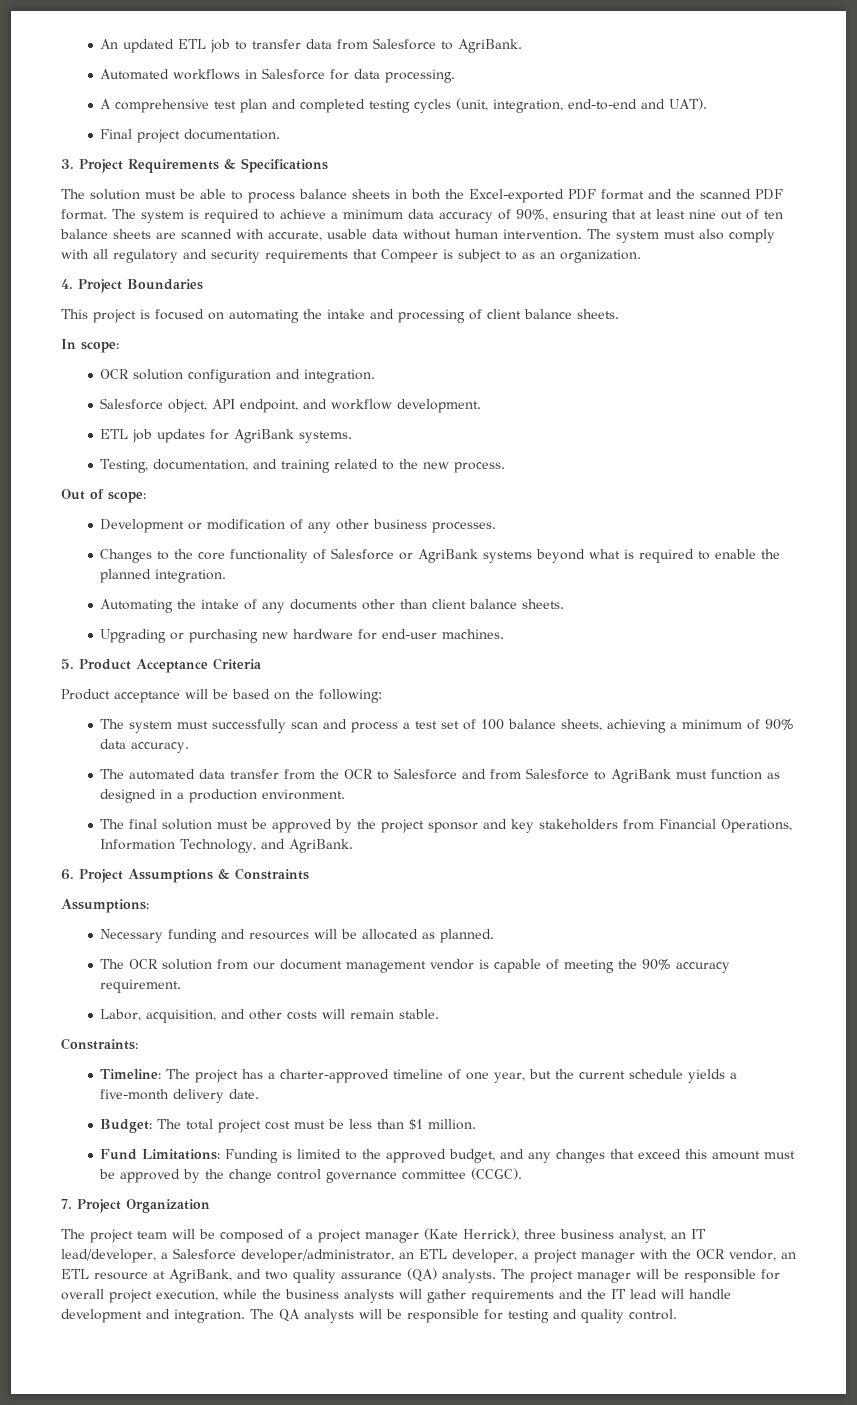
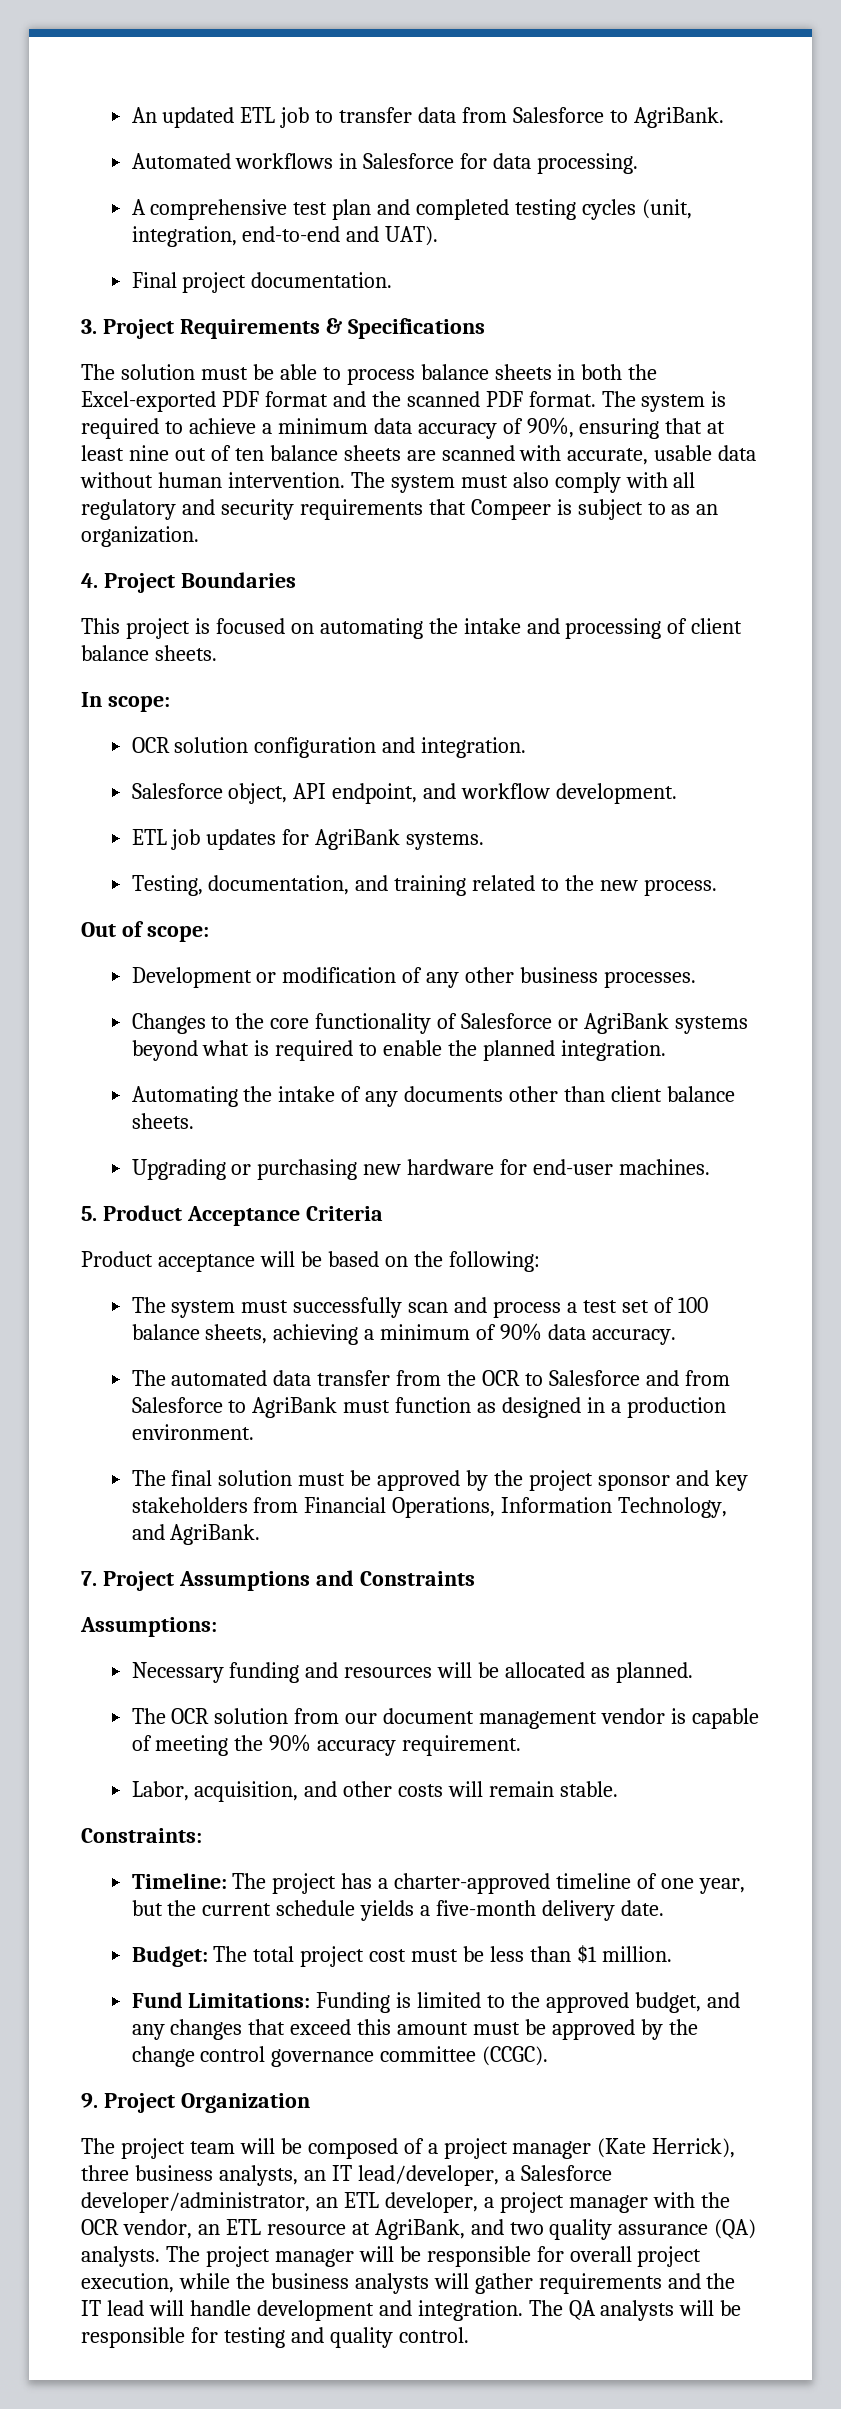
[61,869,74,880] 6. -> [81,1571,97,1586] 7.
[218,869,230,879] & -> [315,1570,354,1586] and
[61,1199,72,1209] 7. -> [81,2093,98,2108] 9.
[619,1229,666,1243] analyst, -> [218,2165,298,2186] analysts,

